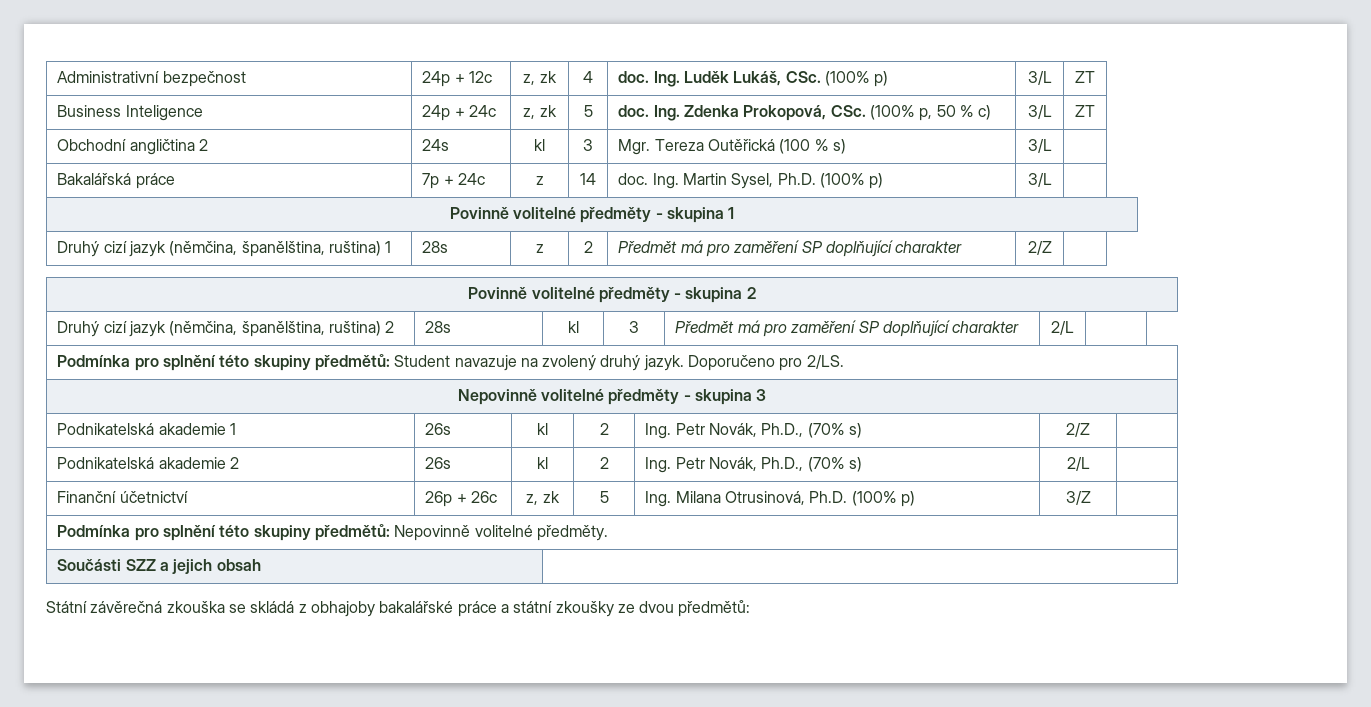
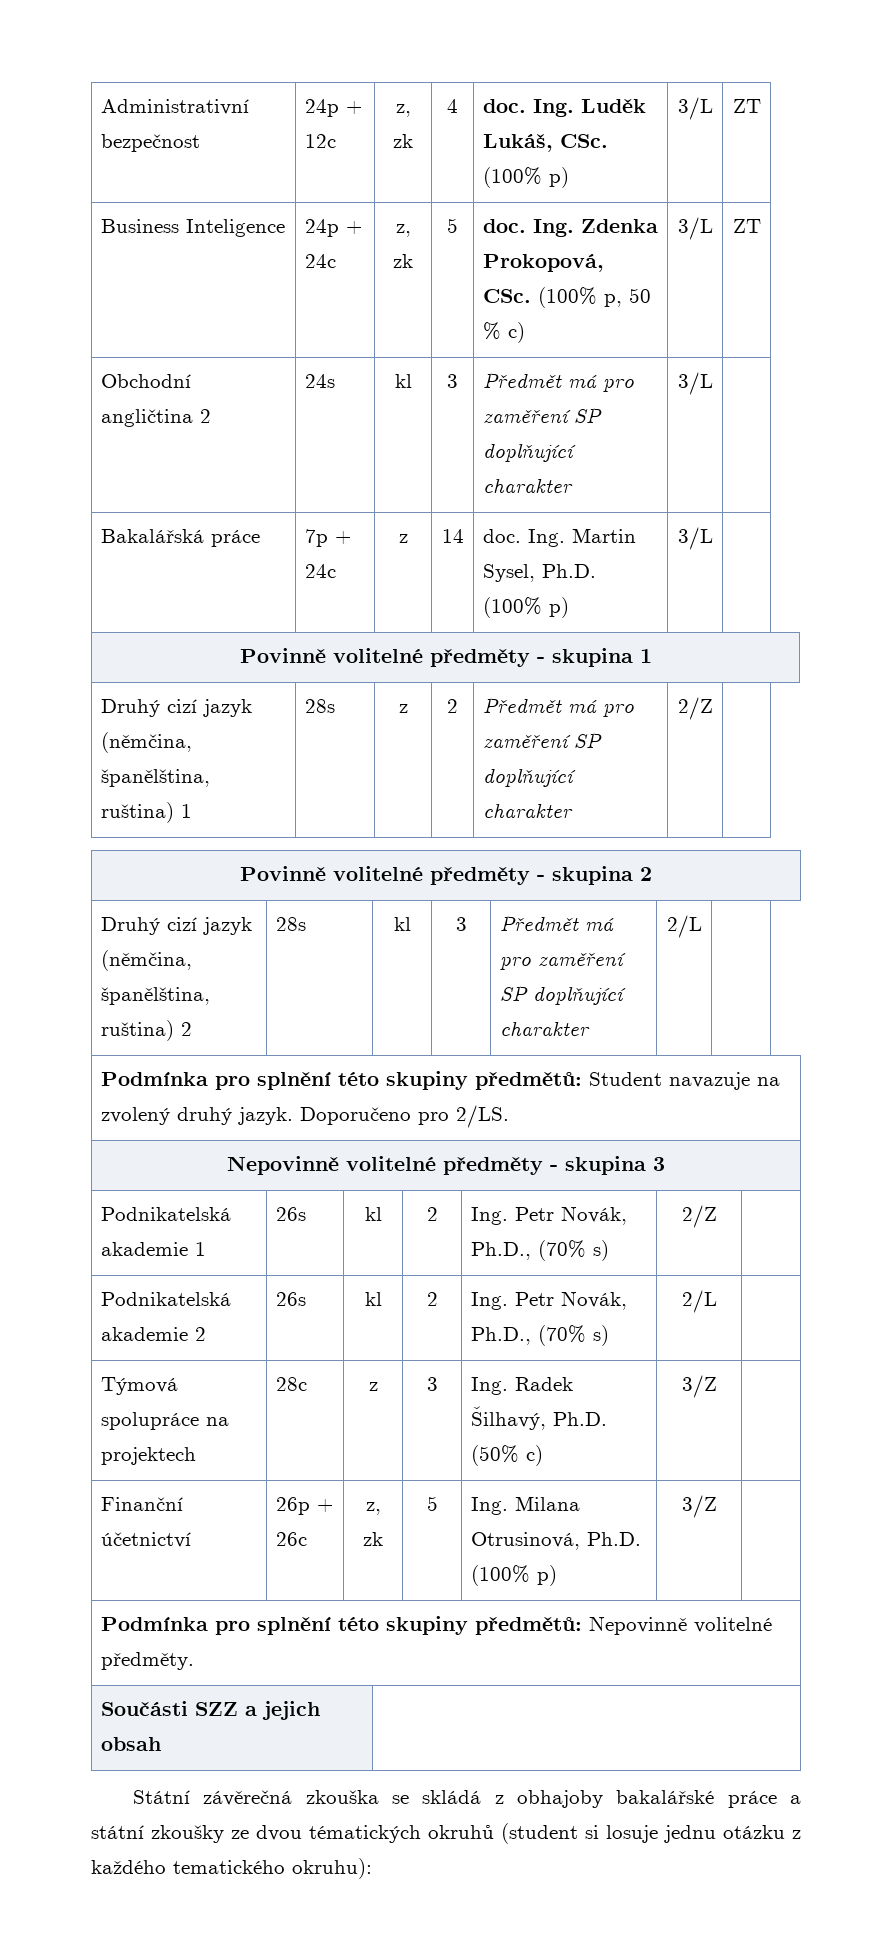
[618,139,846,155] Mgr. Tereza Outěřická (100 % s) -> [482,372,634,392] [482,407,602,423] [482,443,576,462] [482,478,573,493] Předmět má pro zaměření SP doplňující charakter
(1090, 464) none -> [100,1377,178,1395] [100,1412,229,1430] [100,1447,196,1465] [275,1377,307,1391] [368,1382,378,1391] [426,1377,438,1391] [470,1377,573,1395] [470,1406,607,1430] [470,1445,543,1466] [681,1375,717,1398] // Týmová spolupráce na projektech | 28c | z | 3 | Ing. Radek Šilhavý, Ph.D. (50% c) | 3/Z |
[678,600,751,617] předmětů: -> [309,1823,801,1844] [91,1858,372,1879] tématických okruhů (student si losuje jednu otázku z každého tematického okruhu):

